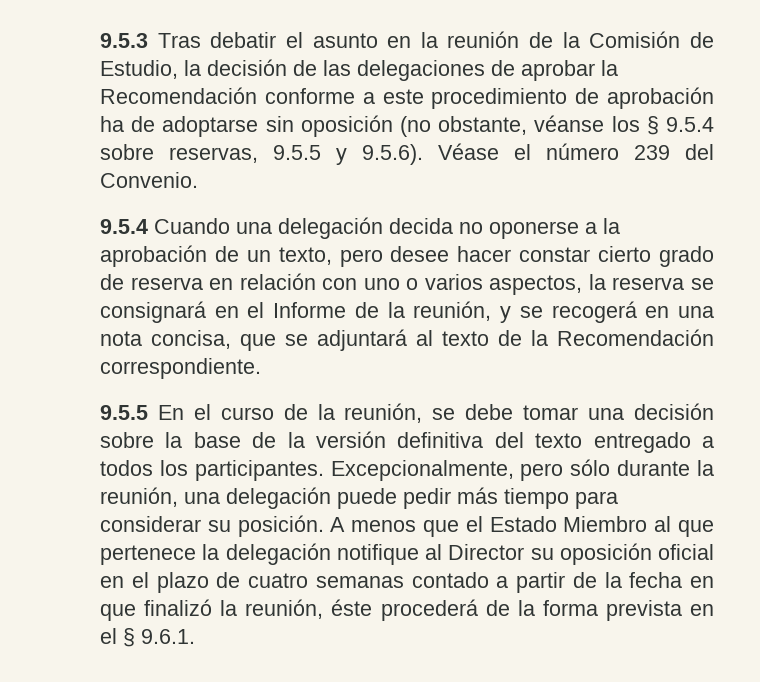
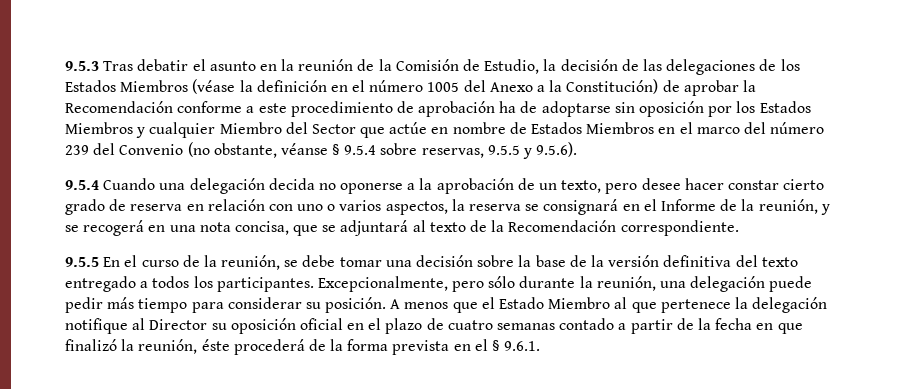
(515, 68) none -> [780,59,800,71] [65,79,680,94] los Estados Miembros (véase la definición en el número 1005 del Anexo a la Constitución) de
(393, 126) none -> [708,101,811,117] [65,122,825,138] [65,143,184,155] por los Estados Miembros y cualquier Miembro del Sector que actúe en nombre de Estados Miembros en el marco del número 239 del Convenio
[611,116,640,132] los -> (328, 149) none
[438,143,714,160] [100,172,198,188] Véase el número 239 del Convenio. -> (578, 149) none

